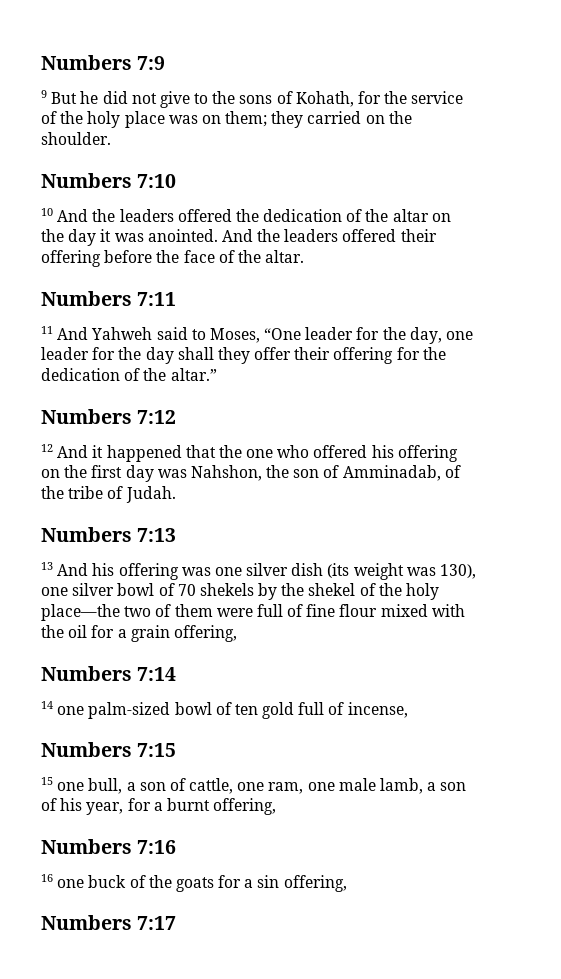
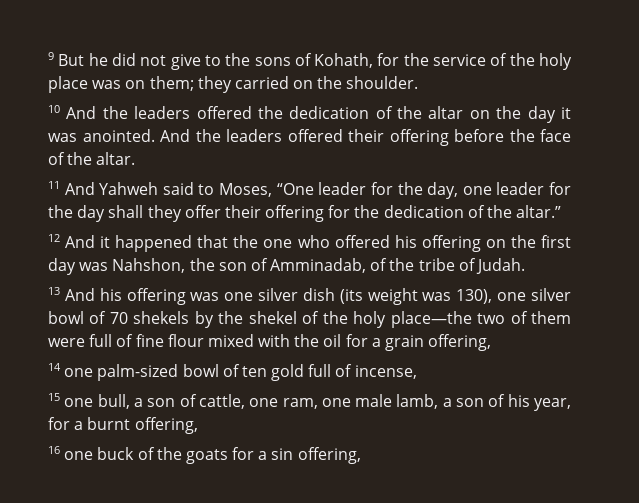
[41,55,166,70] Numbers 7:9 // -> (48, 56) none
[41,173,177,188] // Numbers 7:10 -> (419, 82) none
[41,291,177,306] // Numbers 7:11 -> (136, 158) none
[41,409,177,424] // Numbers 7:12 -> (562, 211) none
[41,527,177,542] // Numbers 7:13 -> (526, 266) none
[41,666,177,681] // Numbers 7:14 -> (492, 342) none
[41,742,177,757] // Numbers 7:15 -> (417, 372) none
[41,839,177,854] // Numbers 7:16 -> (198, 425) none
[41,915,177,930] // Numbers 7:17 -> (361, 455) none

